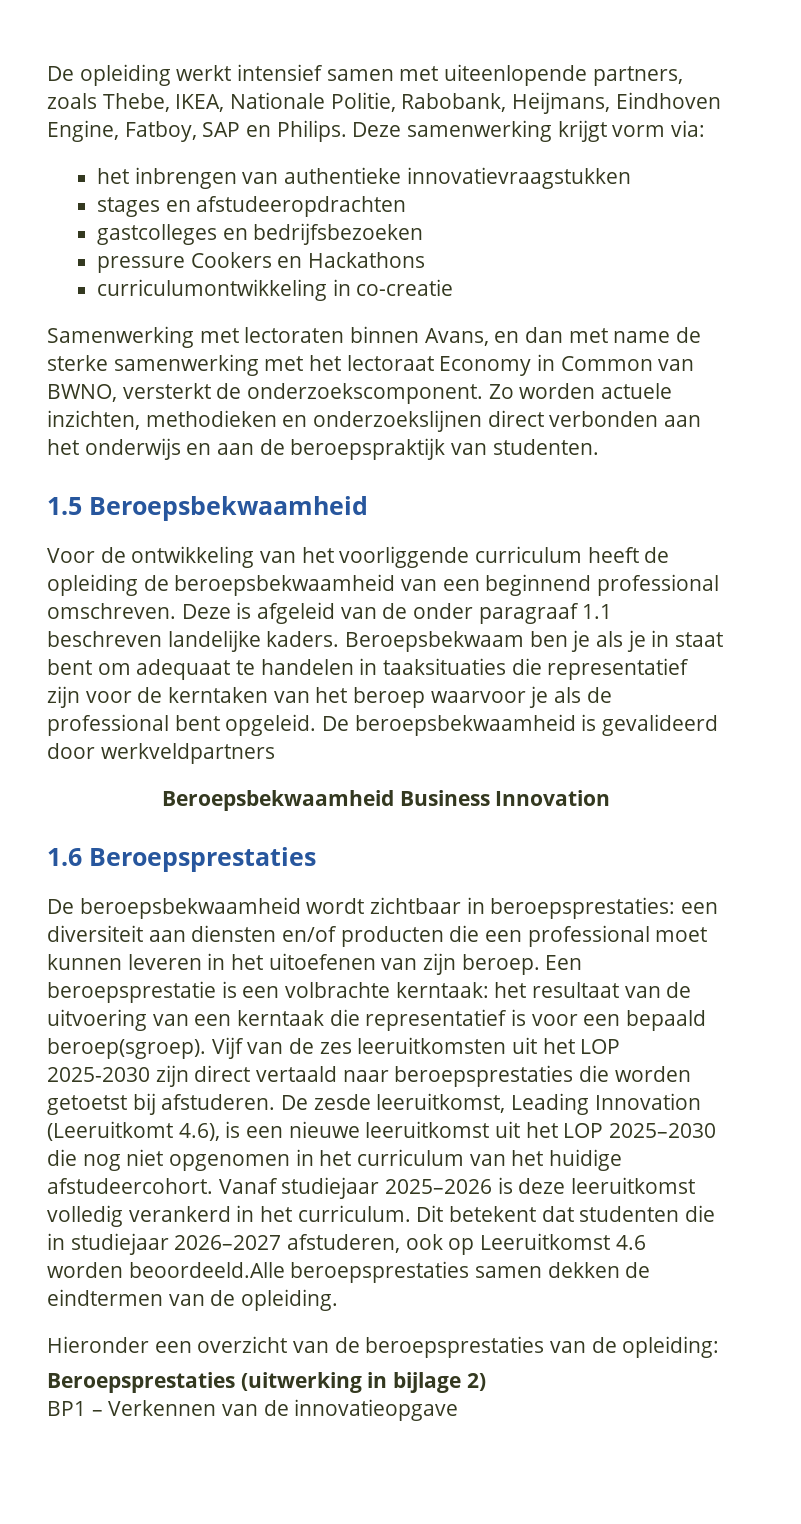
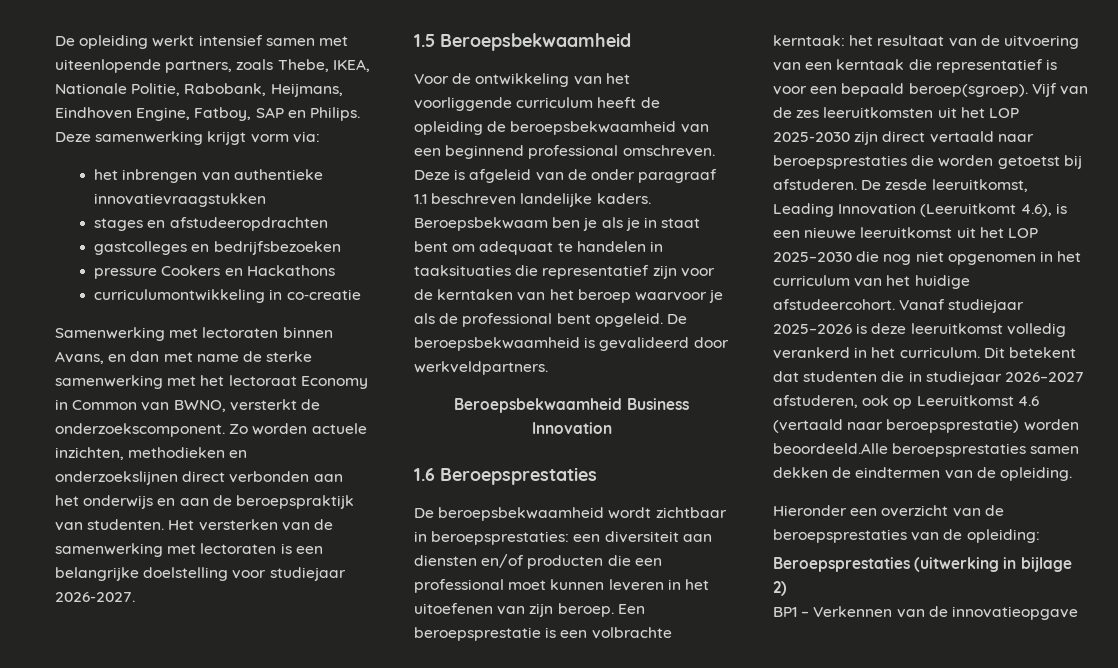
(599, 447) none -> [168,519,333,531] [55,543,323,557] [55,567,346,581] [55,592,135,602] Het versterken van de samenwerking met lectoraten is een belangrijke doelstelling voor studiejaar 2026-2027.
[100,743,275,764] werkveldpartners -> [414,361,548,375] werkveldpartners.
(646, 1242) none -> [773,419,1020,433] (vertaald naar beroepsprestatie)

